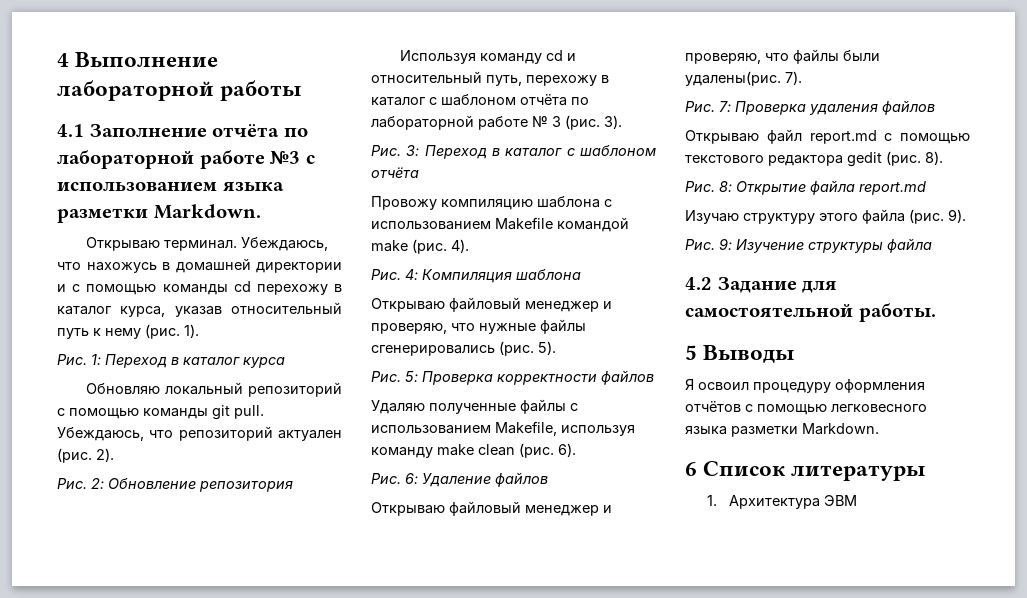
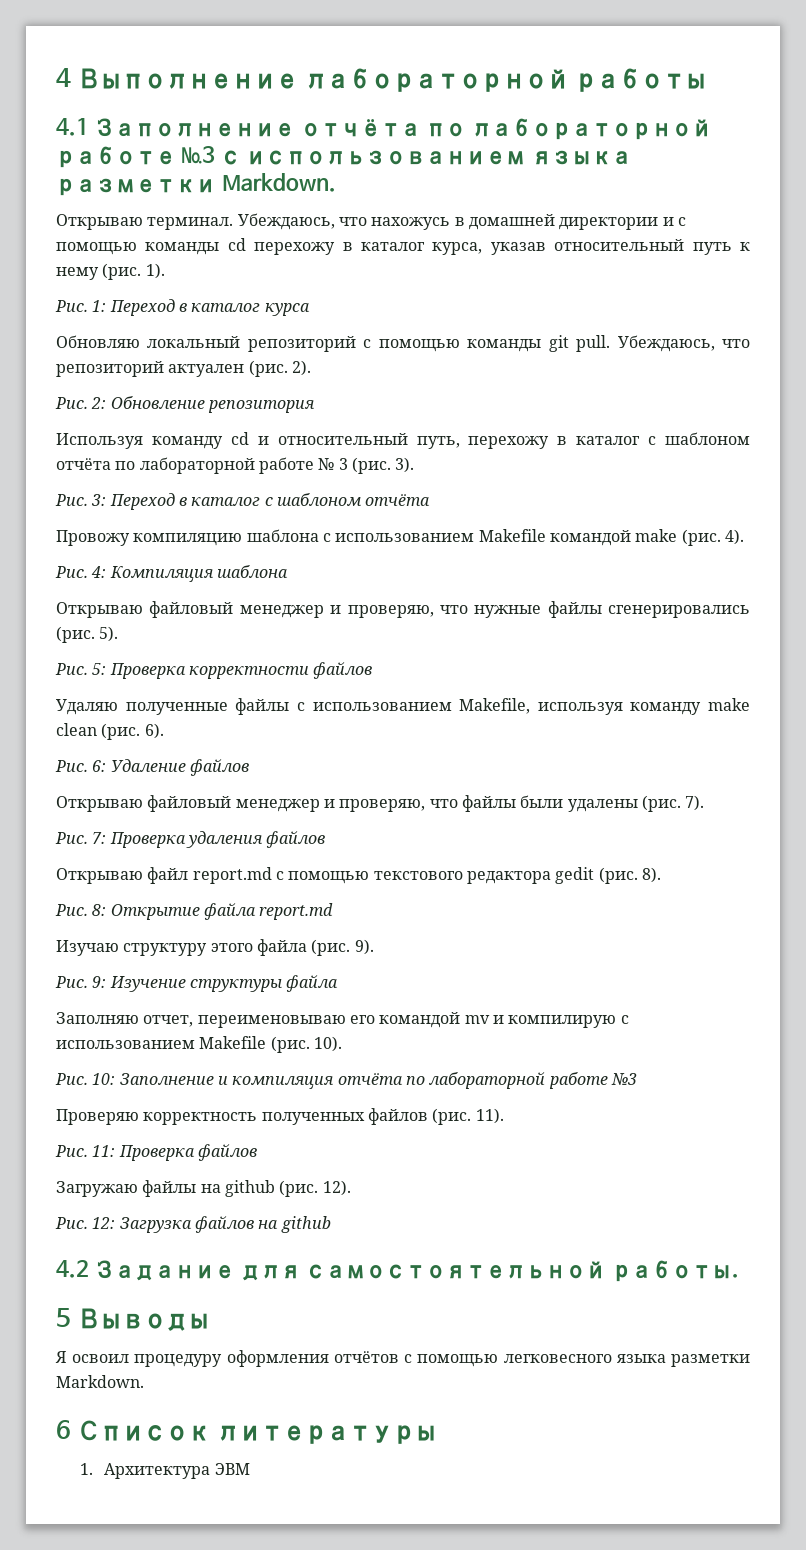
[685,71,781,86] удалены(рис. -> [567,795,681,812] удалены (рис.
(932, 245) none -> [56,1012,629,1028] [56,1036,342,1053] [55,1072,637,1089] [56,1108,504,1125] [55,1144,257,1161] [56,1180,351,1197] [55,1216,331,1233] // Заполняю отчет, переименовываю его командой mv и компилирую с использованием Makefile (рис. 10). // Рис. 10: Заполнение и компиляция отчёта по лабораторной работе №3 // Проверяю корректность полученных файлов (рис. 11). // Рис. 11: Проверка файлов // Загружаю файлы на github (рис. 12). // Рис. 12: Загрузка файлов на github

